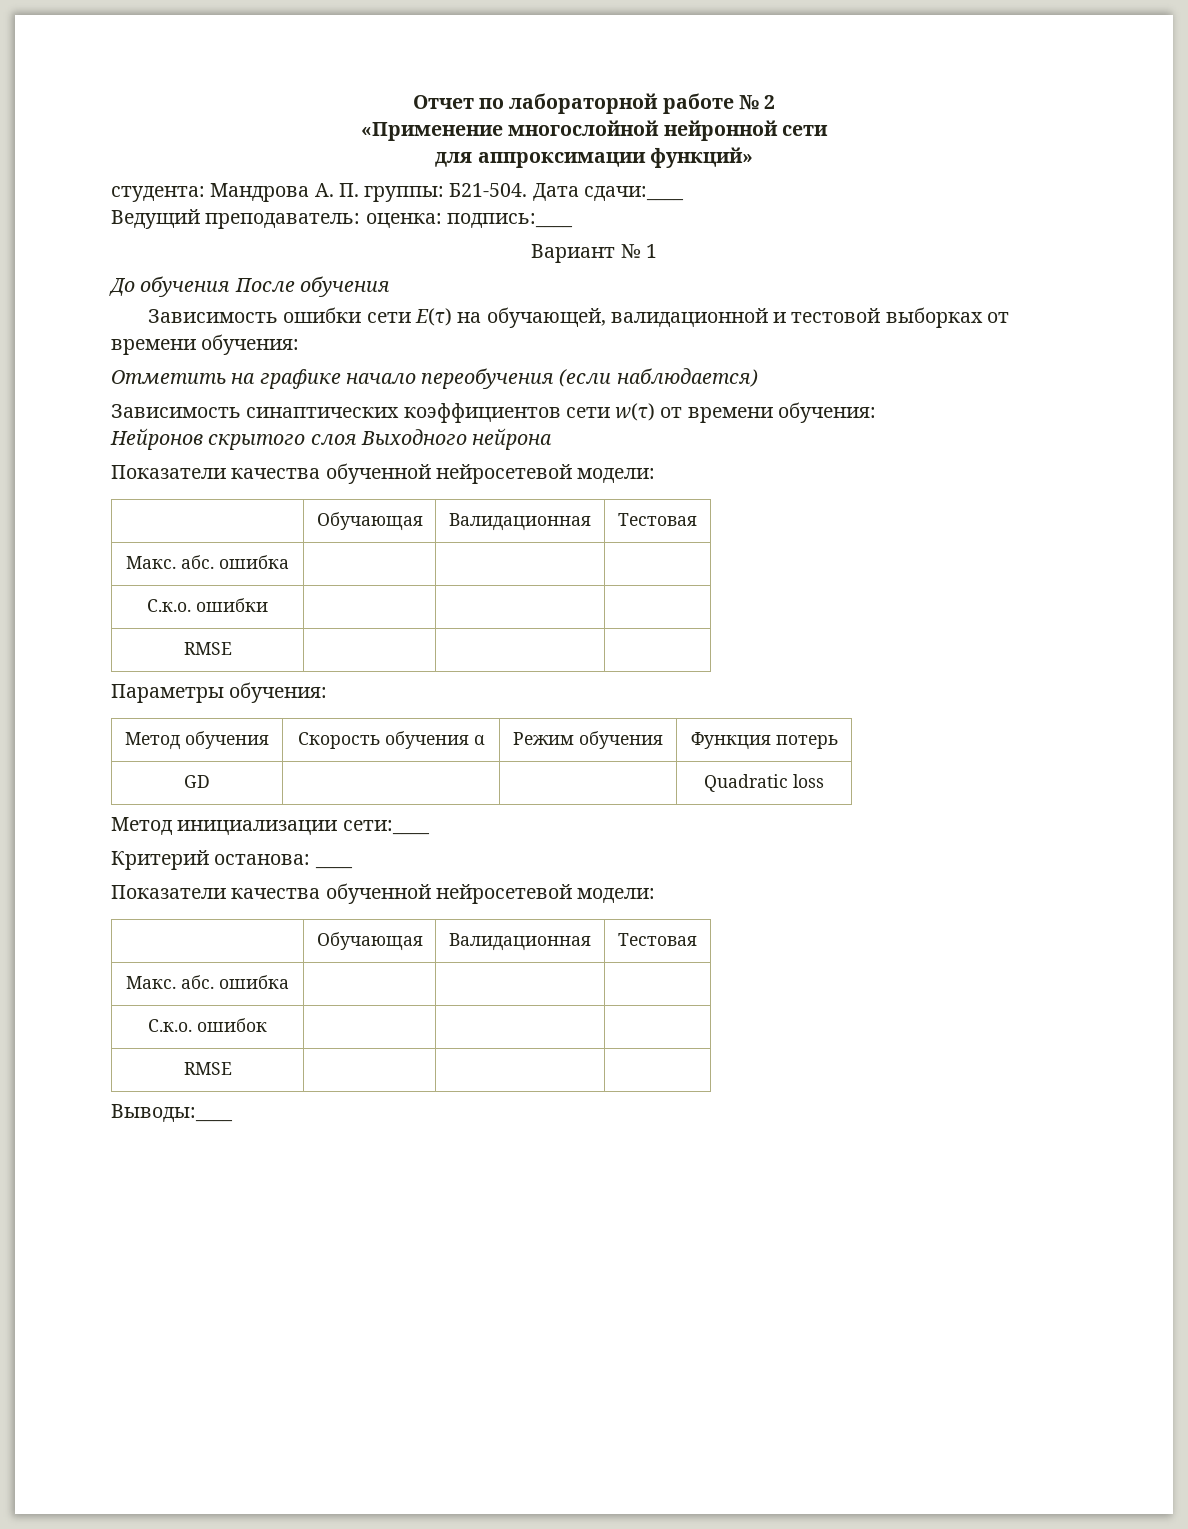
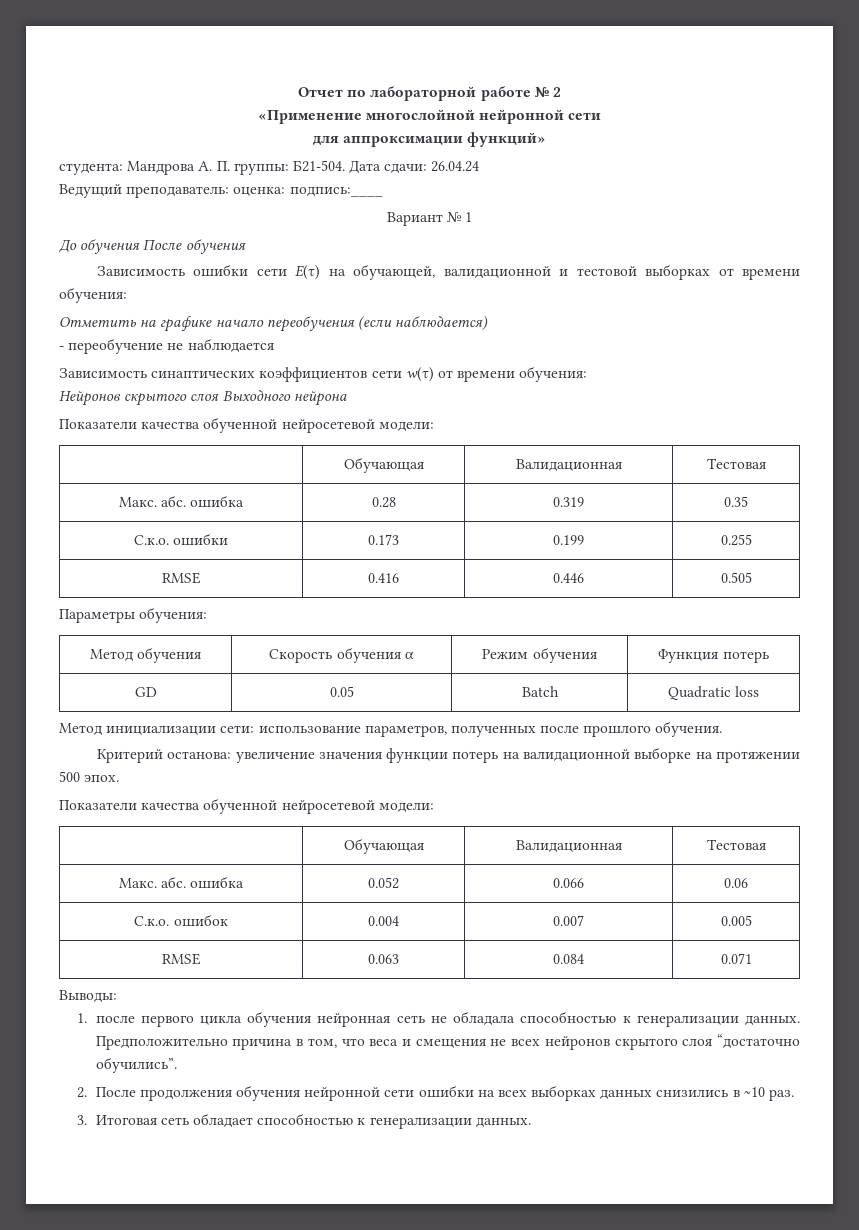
[583,186,684,201] сдачи:____ -> [384,161,480,174] сдачи: 26.04.24
(758, 377) none -> [59,338,274,354] // - переобучение не наблюдается
(289, 562) | | -> [371,497,396,508] [553,497,584,507] [724,496,748,507] 0.28 | 0.319 | 0.35
[183,642,232,655] | | // RMSE | | | -> [368,534,399,545] [553,535,584,545] [720,534,752,546] [161,572,201,584] [368,573,399,583] [553,573,584,583] [720,572,752,583] 0.173 | 0.199 | 0.255 // RMSE | 0.416 | 0.446 | 0.505
(210, 781) | -> [329,686,354,697] [521,686,559,697] 0.05 | Batch
[342,820,430,835] [111,850,311,870] [314,865,353,869] сети:____ // Критерий останова: ____ -> [220,721,723,737] [96,747,800,763] [59,771,120,782] сети: использование параметров, полученных после прошлого обучения. // Критерий останова: увеличение значения функции потерь на валидационной выборке на протяжении 500 эпох.
(289, 982) | | -> [368,877,399,889] [553,878,584,888] [724,878,748,888] 0.052 | 0.066 | 0.06
[183,1062,232,1075] [111,1104,233,1122] | | // RMSE | | | // Выводы:____ -> [368,916,399,926] [553,915,584,926] [720,915,752,926] [161,953,201,965] [368,954,399,964] [553,954,584,964] [720,953,752,964] [59,990,117,1003] [77,1011,801,1027] [95,1034,800,1050] [95,1057,177,1073] [77,1085,795,1101] [77,1113,531,1129] 0.004 | 0.007 | 0.005 // RMSE | 0.063 | 0.084 | 0.071 // Выводы: // 1. после первого цикла обучения нейронная сеть не обладала способностью к генерализации данных. Предположительно причина в том, что веса и смещения не всех нейронов скрытого слоя “достаточно обучились”. // 2. После продолжения обучения нейронной сети ошибки на всех выборках данных снизились в ~10 раз. // 3. Итоговая сеть обладает способностью к генерализации данных.

